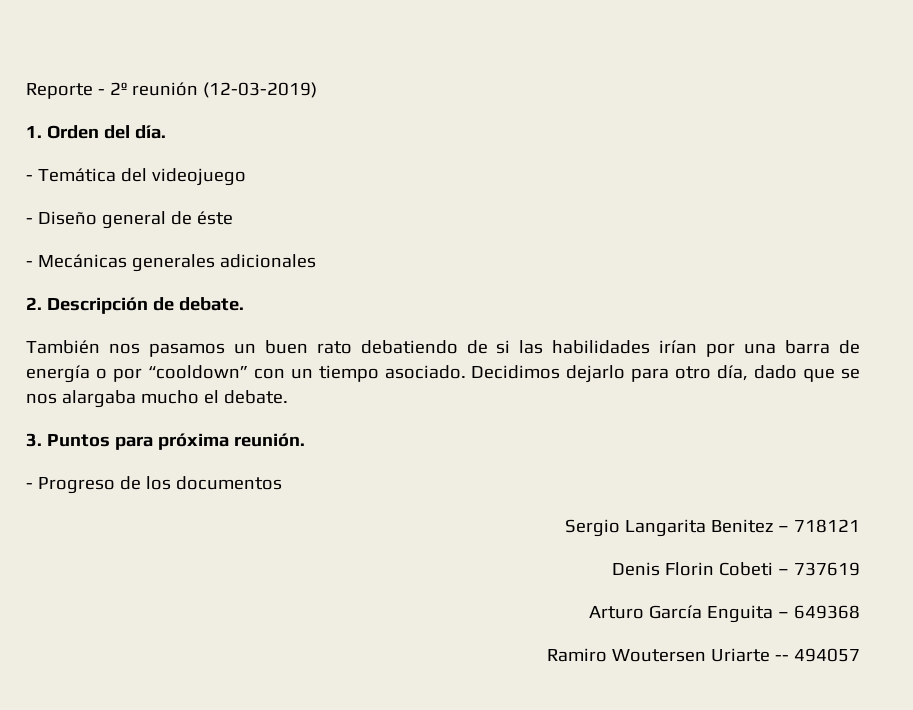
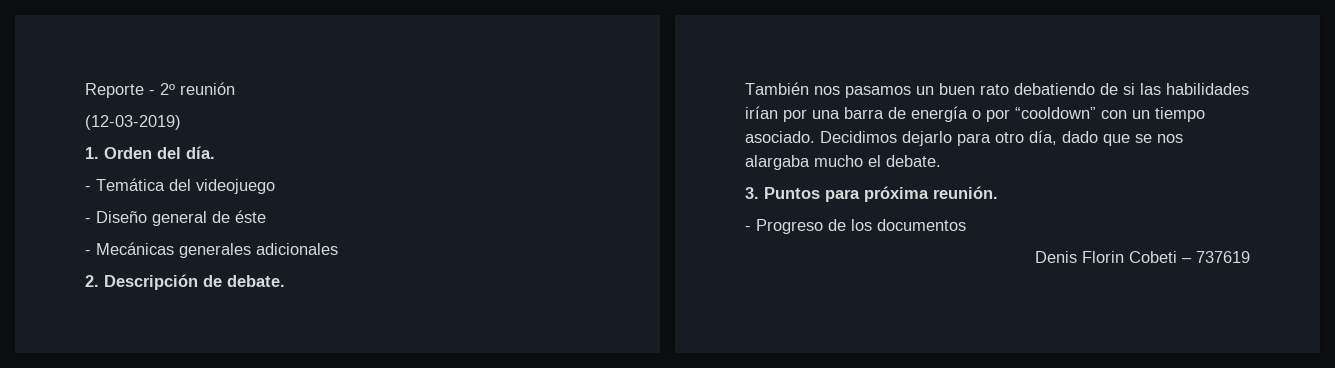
(198, 89) none -> (235, 88) //
[565,519,860,537] // Sergio Langarita Benitez – 718121 -> (966, 225) none
[589,605,860,623] [547,648,860,662] // Arturo García Enguita – 649368 // Ramiro Woutersen Uriarte -- 494057 -> (1250, 257) none

